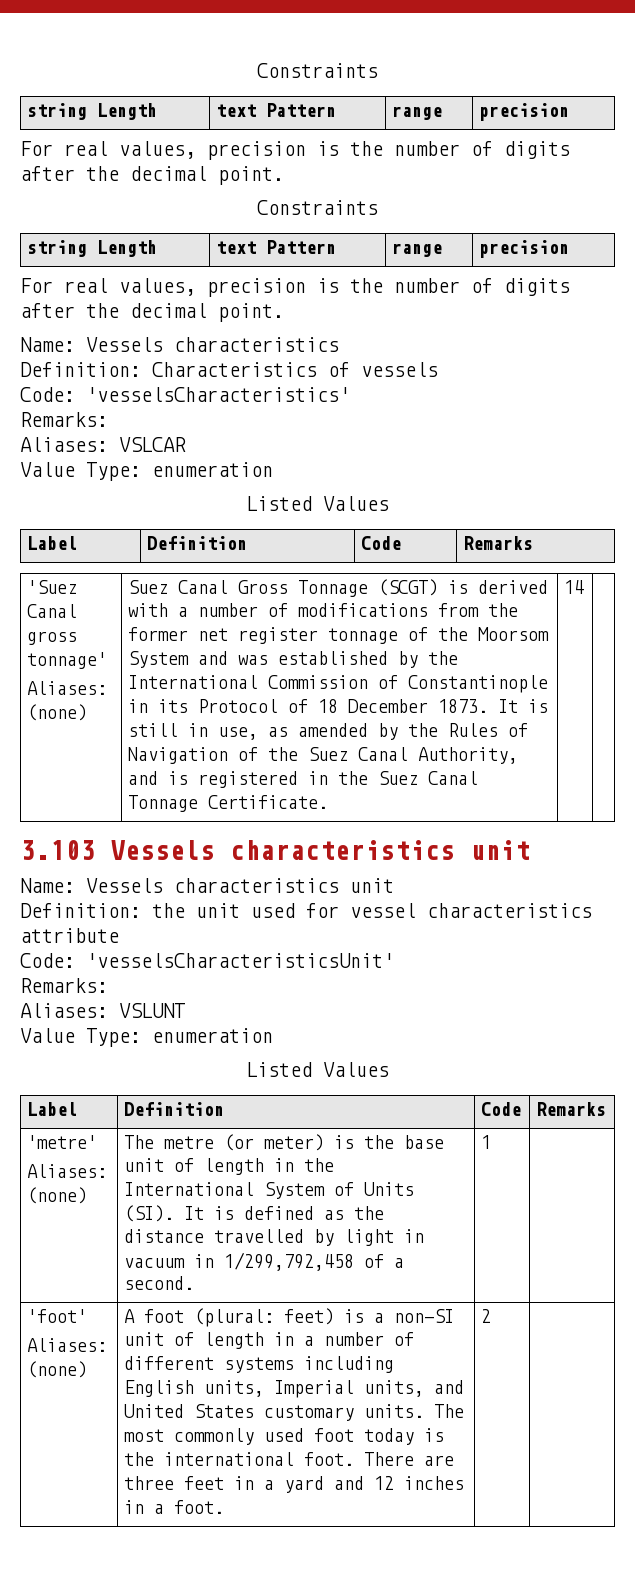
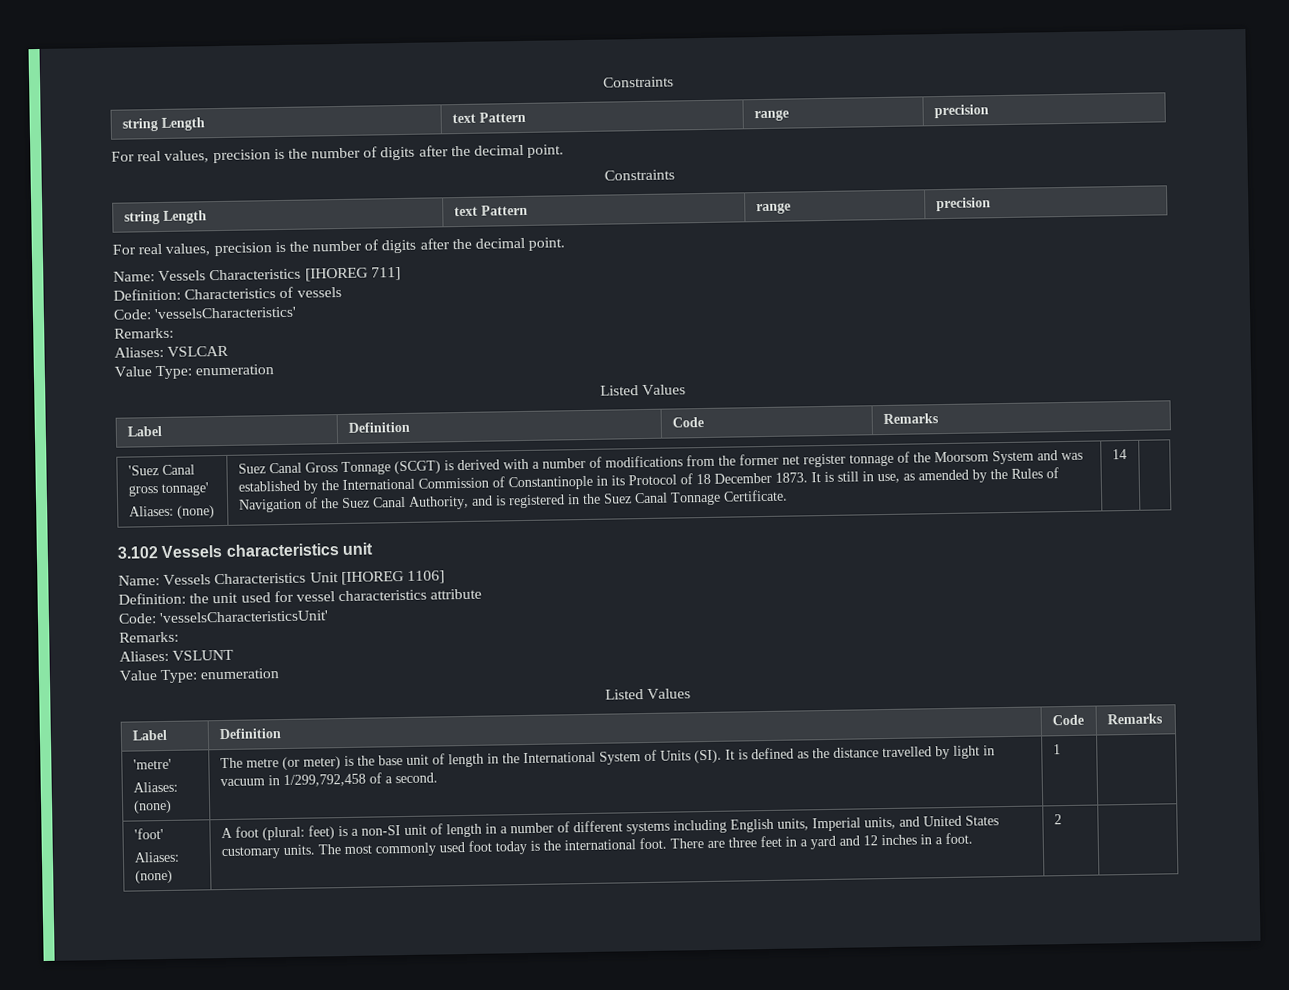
[174,337,339,352] characteristics -> [209,267,401,282] Characteristics [IHOREG 711]
[20,840,95,860] 3.103 -> [117,546,158,559] 3.102
[174,878,394,893] characteristics unit -> [214,570,445,586] Characteristics Unit [IHOREG 1106]

